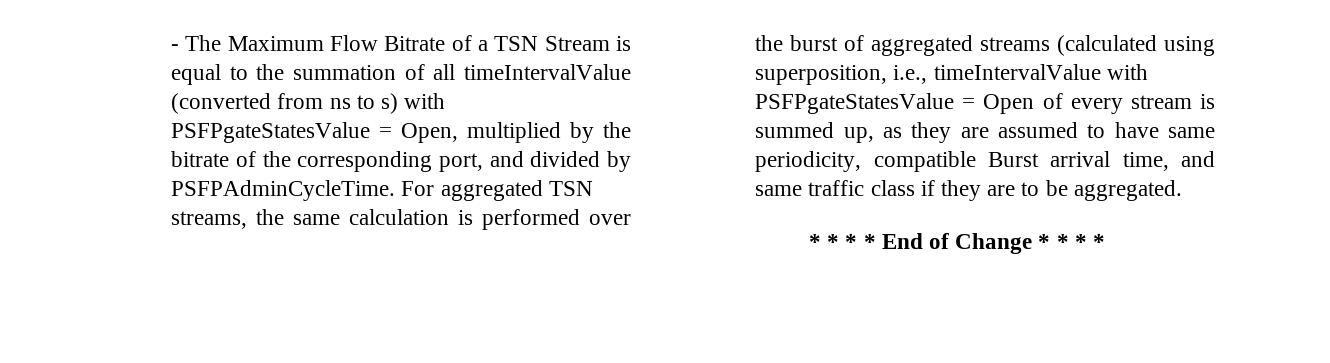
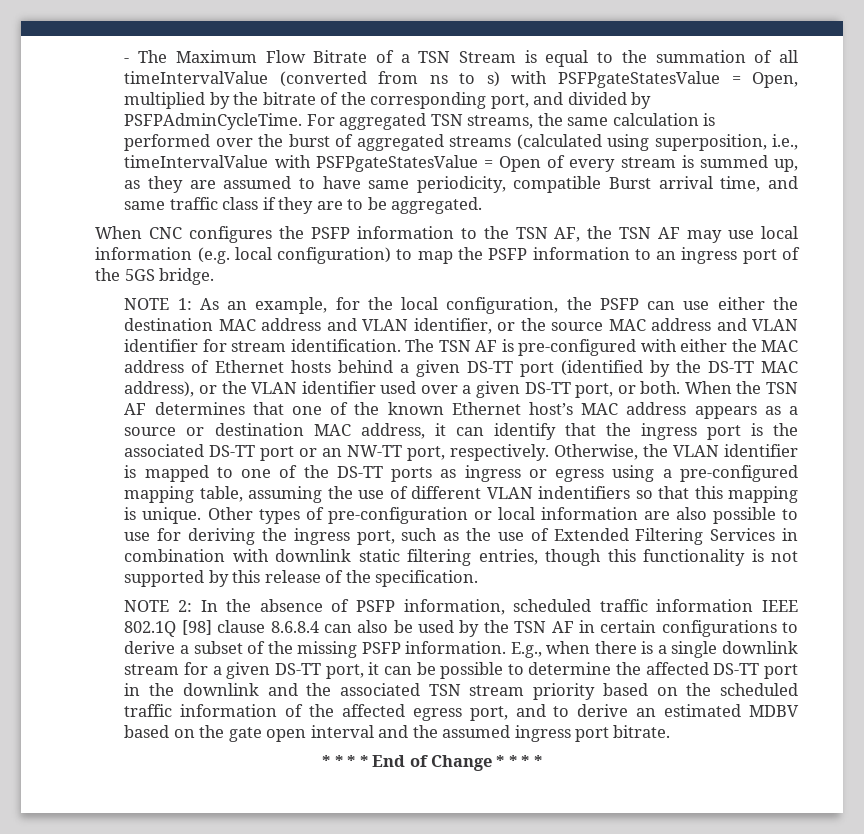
(1182, 190) none -> [95,226,799,243] [95,247,800,264] [95,268,215,285] [124,297,798,314] [124,318,798,334] [124,339,798,356] [124,360,799,377] [124,381,799,398] [124,402,799,419] [124,423,799,440] [124,444,798,461] [124,465,798,482] [124,486,798,503] [124,507,799,524] [124,528,799,545] [124,549,798,566] [124,570,479,587] [124,599,798,615] [124,620,799,637] [124,641,798,658] [124,662,798,679] [124,683,798,700] [124,704,799,721] [124,725,671,742] // When CNC configures the PSFP information to the TSN AF, the TSN AF may use local information (e.g. local configuration) to map the PSFP information to an ingress port of the 5GS bridge. // NOTE 1: As an example, for the local configuration, the PSFP can use either the destination MAC address and VLAN identifier, or the source MAC address and VLAN identifier for stream identification. The TSN AF is pre-configured with either the MAC address of Ethernet hosts behind a given DS-TT port (identified by the DS-TT MAC address), or the VLAN identifier used over a given DS-TT port, or both. When the TSN AF determines that one of the known Ethernet host’s MAC address appears as a source or destination MAC address, it can identify that the ingress port is the associated DS-TT port or an NW-TT port, respectively. Otherwise, the VLAN identifier is mapped to one of the DS-TT ports as ingress or egress using a pre-configured mapping table, assuming the use of different VLAN indentifiers so that this mapping is unique. Other types of pre-configuration or local information are also possible to use for deriving the ingress port, such as the use of Extended Filtering Services in combination with downlink static filtering entries, though this functionality is not supported by this release of the specification. // NOTE 2: In the absence of PSFP information, scheduled traffic information IEEE 802.1Q [98] clause 8.6.8.4 can also be used by the TSN AF in certain configurations to derive a subset of the missing PSFP information. E.g., when there is a single downlink stream for a given DS-TT port, it can be possible to determine the affected DS-TT port in the downlink and the associated TSN stream priority based on the scheduled traffic information of the affected egress port, and to derive an estimated MDBV based on the gate open interval and the assumed ingress port bitrate.

